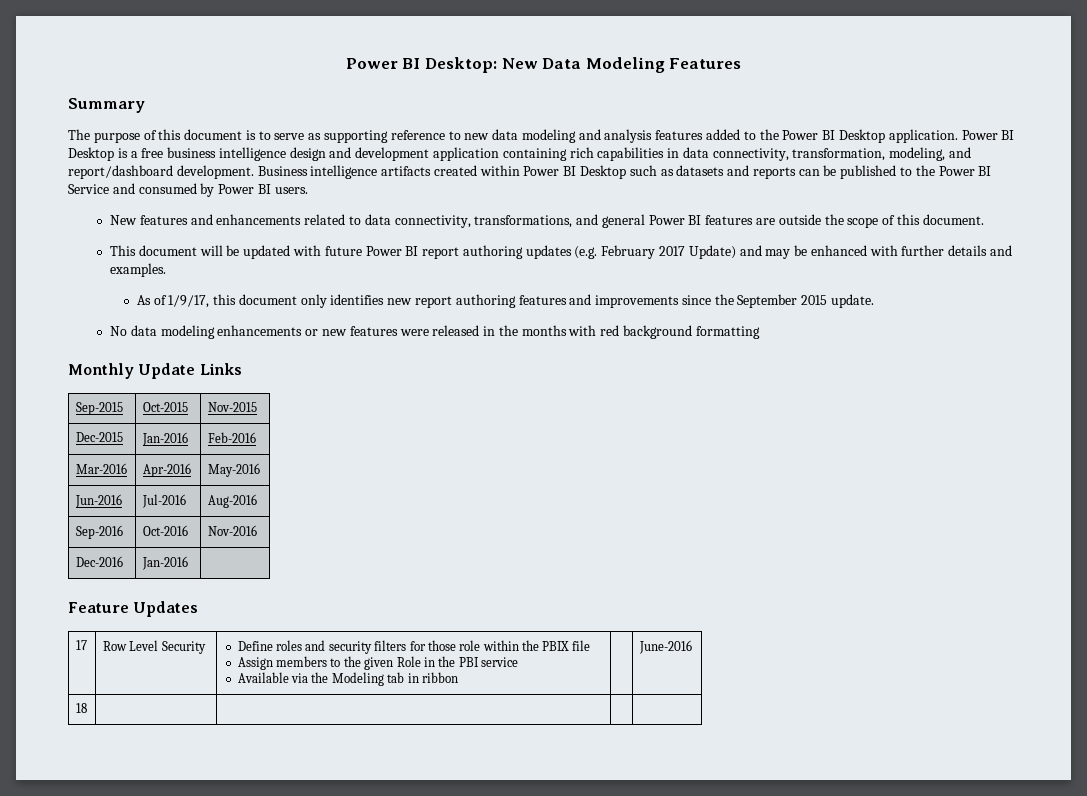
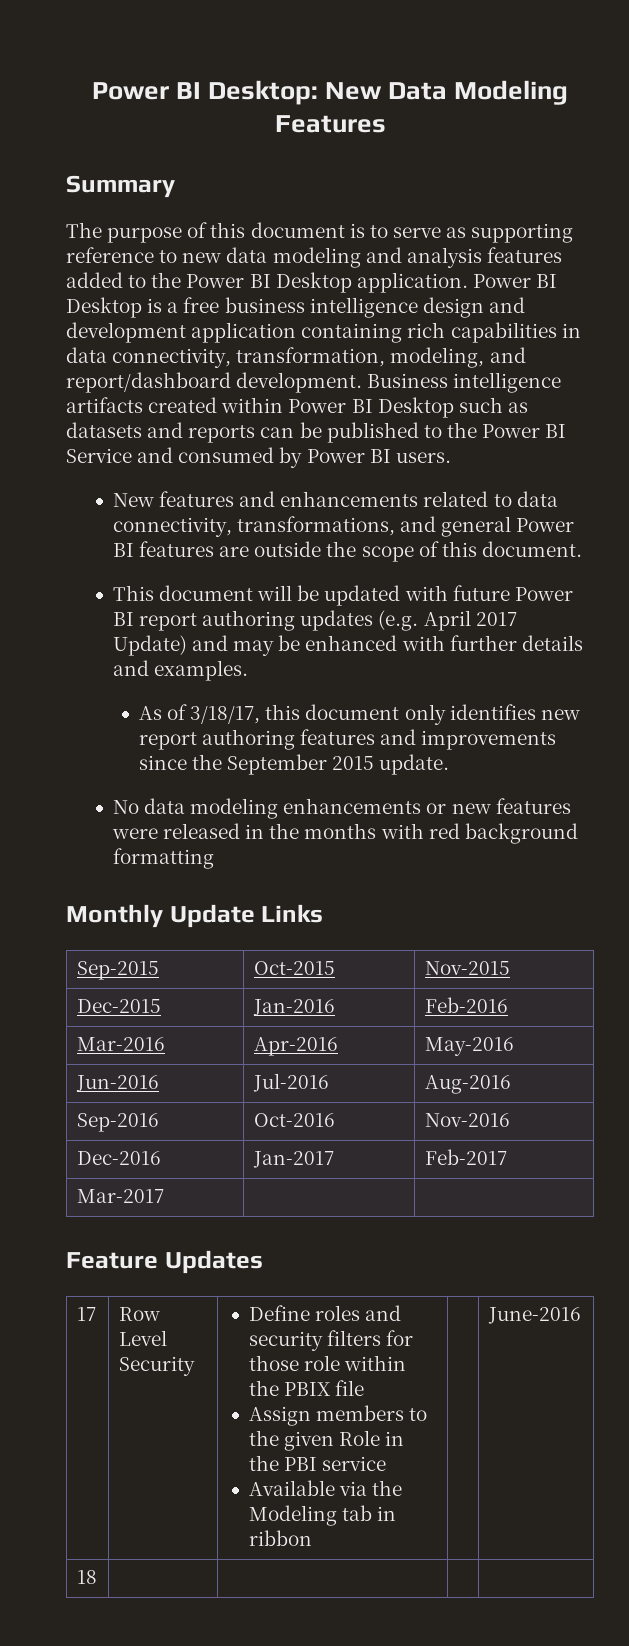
[601,245,656,259] February -> [423,610,471,631] April
[168,295,210,308] 1/9/17, -> [190,706,261,724] 3/18/17,
[141,556,188,570] Jan-2016 -> [252,1151,334,1168] [424,1149,507,1165] [76,1189,164,1203] Jan-2017 | Feb-2017 // Mar-2017 |

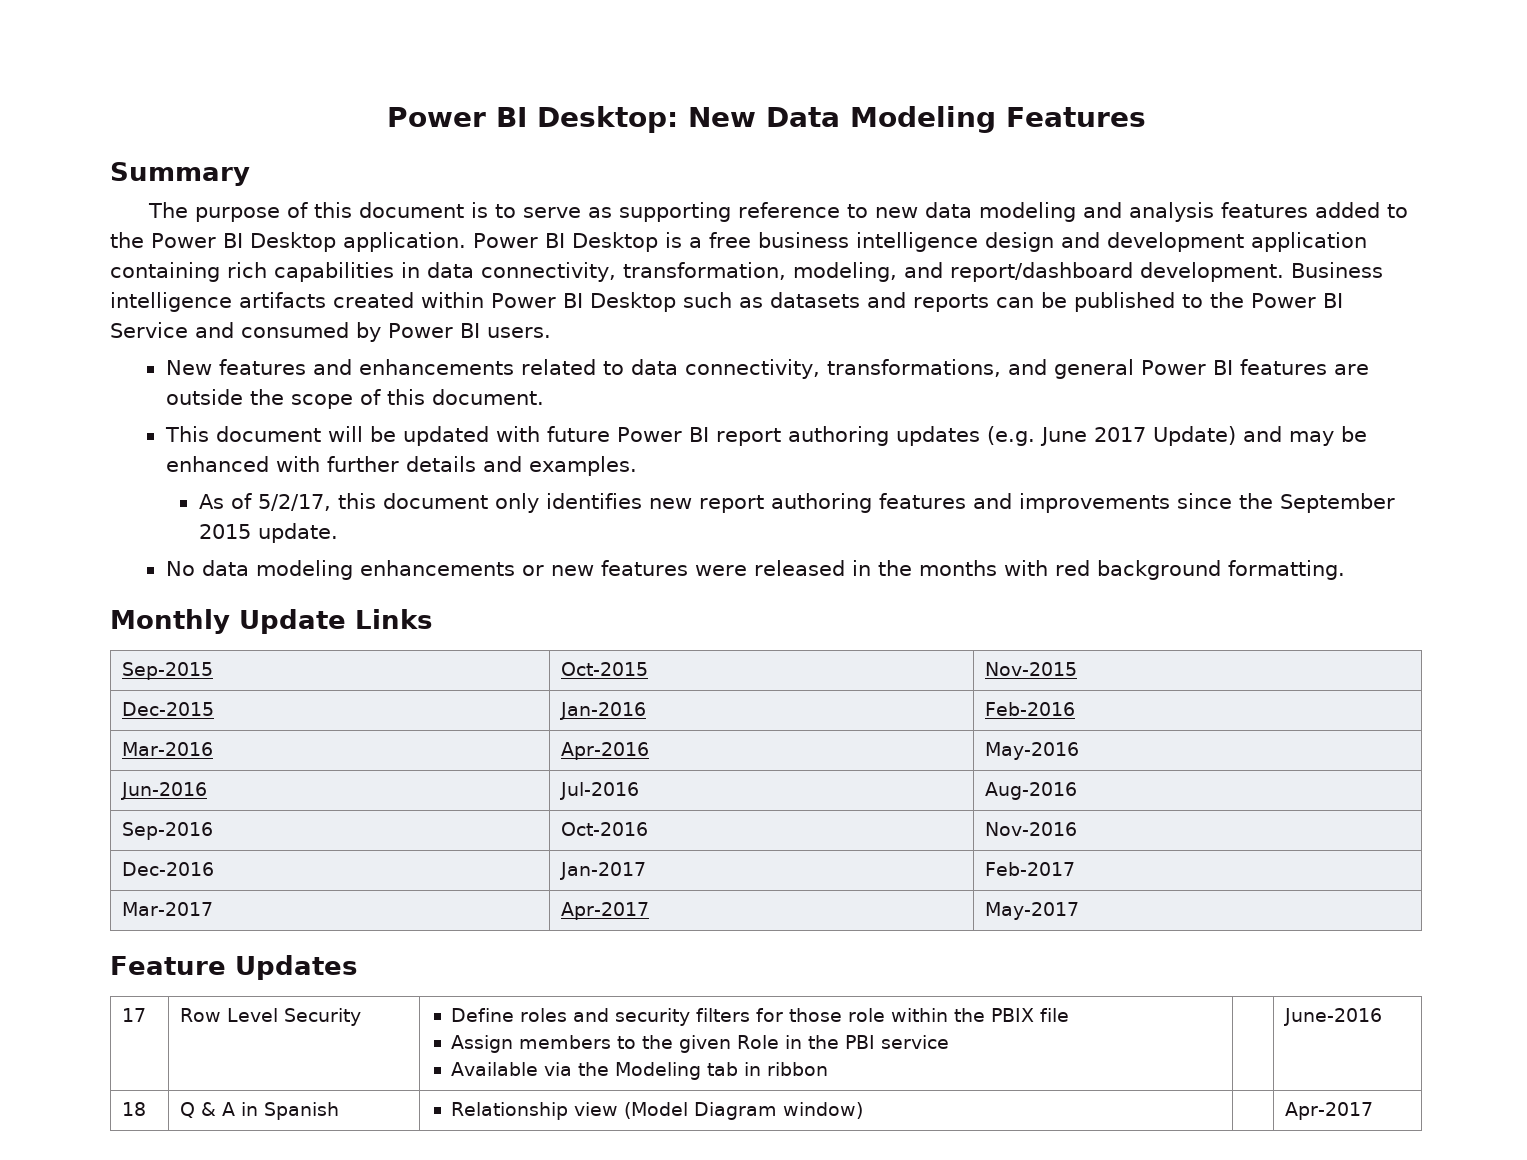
[423,610,471,631] April -> [1039,427,1087,446] June
[190,706,261,724] 3/18/17, -> [257,494,331,511] 5/2/17,
[112,848,214,869] formatting -> [1227,560,1345,580] formatting.
(164, 1196) | -> [560,902,649,920] [984,902,1079,920] Apr-2017 | May-2017
(97, 1577) | | | -> [179,1102,339,1120] [451,1102,864,1120] [1284,1102,1373,1120] Q & A in Spanish | Relationship view (Model Diagram window) | | Apr-2017

